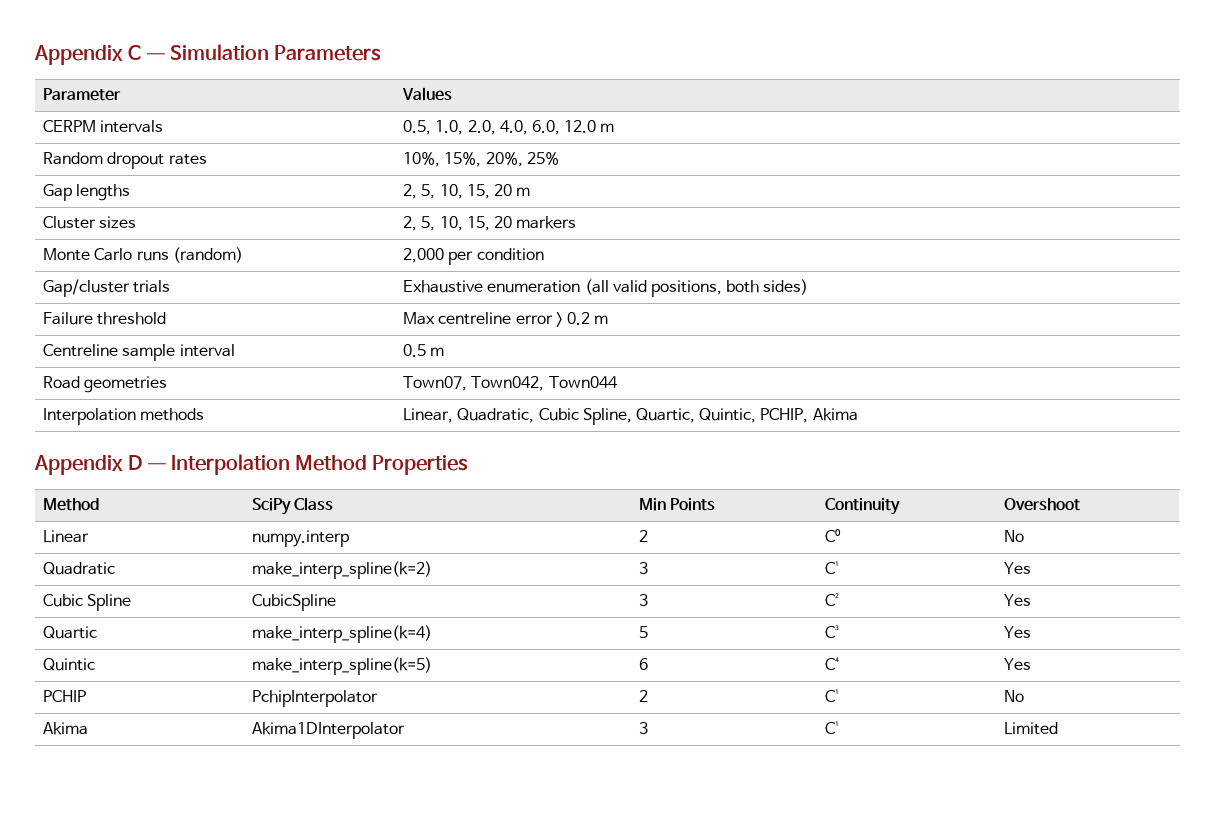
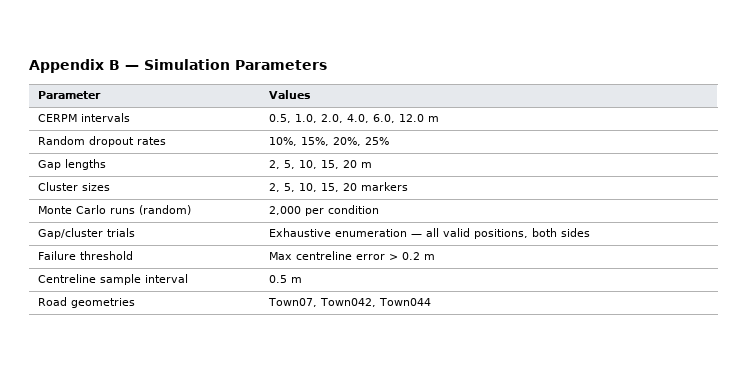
[34,45,142,65] Appendix C -> [29,59,120,73] Appendix B
[584,279,609,295] (all -> [411,228,440,237] — all
[763,279,809,295] sides) -> [561,228,591,237] sides
[43,408,205,425] [403,408,858,425] [34,454,469,475] [43,498,100,511] [252,497,334,515] [639,498,716,511] [825,498,901,515] [1004,498,1081,511] [43,530,90,543] [252,530,350,547] [639,530,649,542] [825,529,842,542] [1004,530,1025,542] [43,562,116,575] [252,561,433,579] [639,562,649,574] [825,561,843,574] [1004,562,1032,574] [43,594,132,611] [252,594,337,611] [639,594,649,606] [825,593,843,606] [1004,594,1032,606] [43,626,98,639] [252,625,433,643] [639,626,649,638] [825,625,843,638] [1004,626,1032,638] [43,658,96,671] [252,657,433,675] [639,658,649,670] [825,657,843,670] [1004,658,1032,670] [43,690,87,702] [252,690,379,707] [639,690,649,702] [825,689,843,702] [1004,690,1025,702] [43,722,89,735] [252,722,406,739] [639,722,649,734] [825,721,843,734] [1004,722,1059,735] // Interpolation methods | Linear, Quadratic, Cubic Spline, Quartic, Quintic, PCHIP, Akima // Appendix D — Interpolation Method Properties // Method | SciPy Class | Min Points | Continuity | Overshoot // Linear | numpy.interp | 2 | C⁰ | No // Quadratic | make_interp_spline(k=2) | 3 | C¹ | Yes // Cubic Spline | CubicSpline | 3 | C² | Yes // Quartic | make_interp_spline(k=4) | 5 | C³ | Yes // Quintic | make_interp_spline(k=5) | 6 | C⁴ | Yes // PCHIP | PchipInterpolator | 2 | C¹ | No // Akima | Akima1DInterpolator | 3 | C¹ | Limited -> (432, 302) none

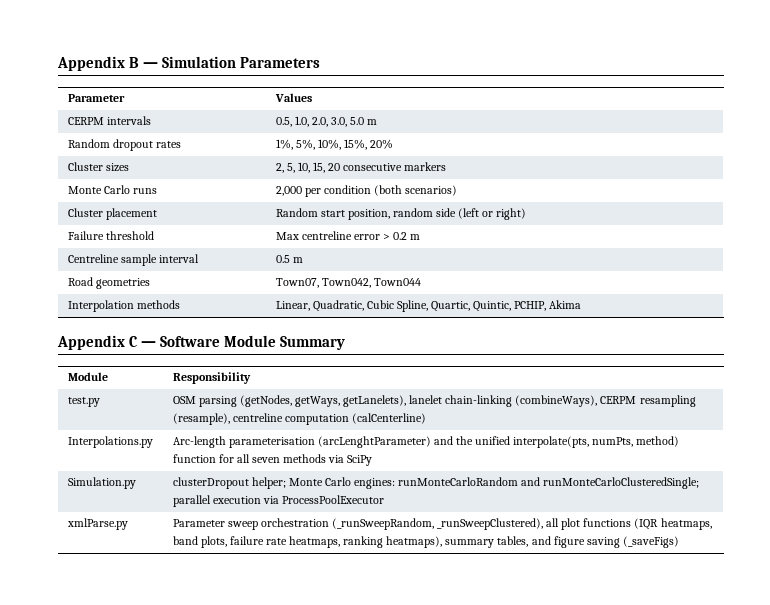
[347,114,425,123] 4.0, 6.0, 12.0 -> [330,117,364,127] 3.0, 5.0
[269,137,390,146] [38,159,107,170] [269,160,373,169] 10%, 15%, 20%, 25% // Gap lengths | 2, 5, 10, 15, 20 m -> [275,139,393,150] 1%, 5%, 10%, 15%, 20%
(358, 187) none -> [343,163,403,171] consecutive
[139,205,192,215] (random) -> (157, 191) none
[38,228,136,239] [269,228,591,239] // Gap/cluster trials | Exhaustive enumeration — all valid positions, both sides -> [373,185,457,196] [67,208,157,220] [275,208,527,220] (both scenarios) // Cluster placement | Random start position, random side (left or right)
(432, 302) none -> [67,300,180,312] [275,300,582,312] [57,335,346,350] [67,372,108,381] [172,372,251,384] [67,397,100,407] [172,395,696,407] [172,413,426,425] [67,436,153,448] [172,436,680,448] [172,454,373,466] [67,477,136,489] [172,477,700,489] [172,495,384,507] [66,518,128,530] [172,518,712,530] [172,536,679,548] // Interpolation methods | Linear, Quadratic, Cubic Spline, Quartic, Quintic, PCHIP, Akima // Appendix C — Software Module Summary // Module | Responsibility // test.py | OSM parsing (getNodes, getWays, getLanelets), lanelet chain-linking (combineWays), CERPM resampling (resample), centreline computation (calCenterline) // Interpolations.py | Arc-length parameterisation (arcLenghtParameter) and the unified interpolate(pts, numPts, method) function for all seven methods via SciPy // Simulation.py | clusterDropout helper; Monte Carlo engines: runMonteCarloRandom and runMonteCarloClusteredSingle; parallel execution via ProcessPoolExecutor // xmlParse.py | Parameter sweep orchestration (_runSweepRandom, _runSweepClustered), all plot functions (IQR heatmaps, band plots, failure rate heatmaps, ranking heatmaps), summary tables, and figure saving (_saveFigs)

